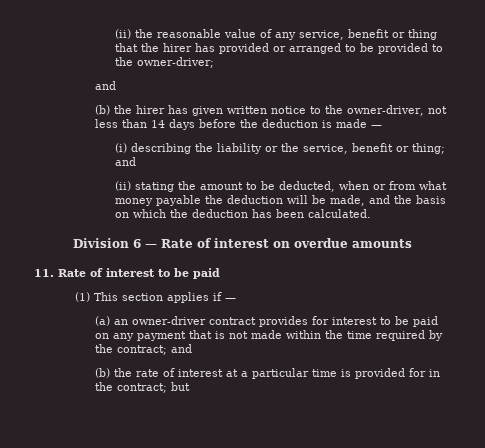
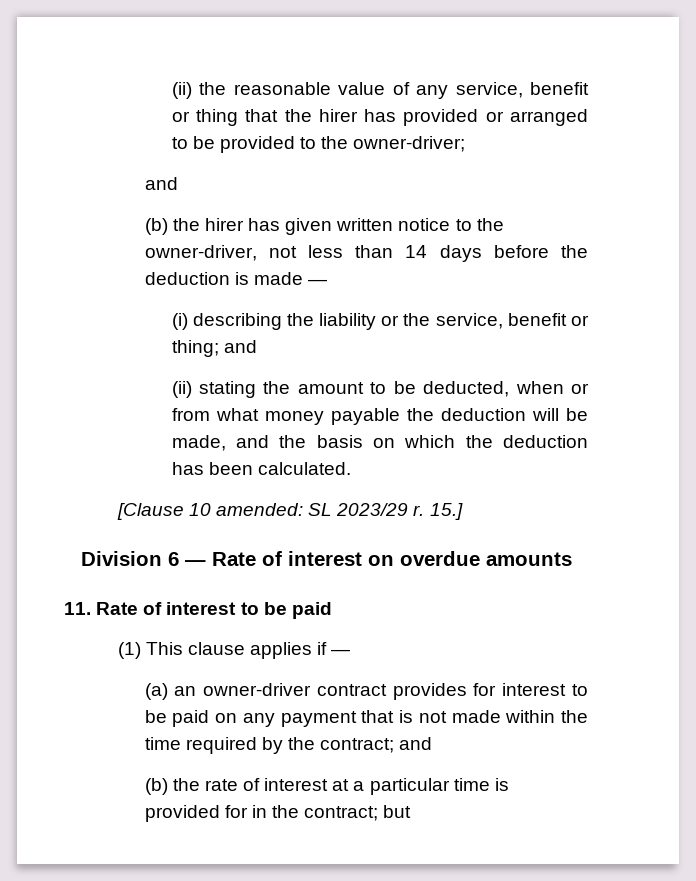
(372, 213) none -> [116,503,463,520] // [Clause 10 amended: SL 2023/29 r. 15.]
[121,293,163,301] section -> [188,642,246,655] clause

